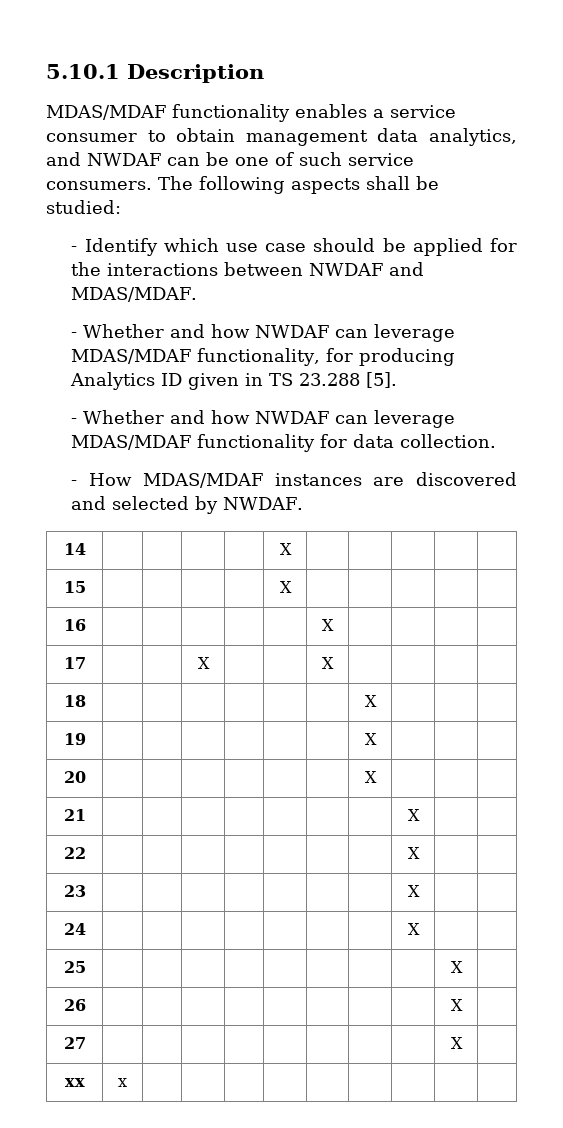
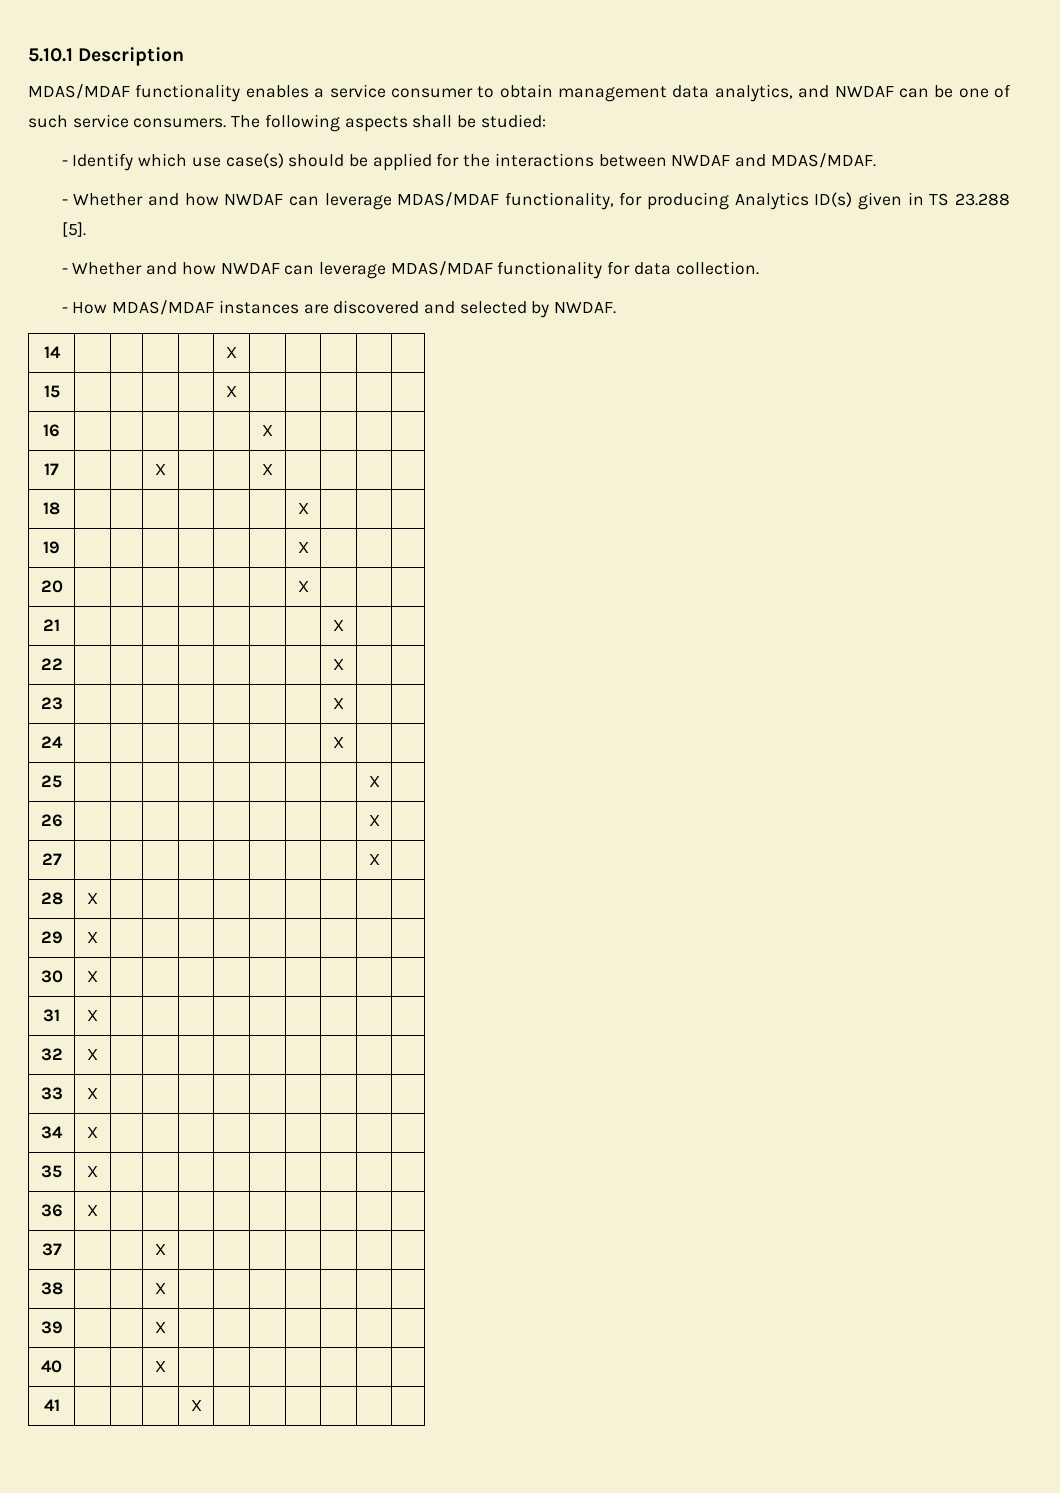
[265,243,307,252] case -> [225,153,284,168] case(s)
[161,373,183,386] ID -> [814,192,853,207] ID(s)
[64,1078,85,1087] [118,1078,127,1087] xx | x | | | -> [40,892,63,905] [87,893,98,904] [40,931,63,944] [87,932,98,943] [40,970,63,983] [87,971,98,982] [43,1009,60,1022] [87,1010,98,1021] [40,1048,63,1061] [87,1049,98,1060] [40,1087,63,1100] [87,1088,98,1099] [41,1126,63,1139] [87,1127,98,1138] [41,1165,62,1178] [87,1166,98,1177] [40,1204,63,1217] [87,1205,98,1216] [41,1243,62,1256] [155,1244,166,1255] [40,1282,63,1295] [155,1283,166,1294] [40,1321,63,1334] [155,1322,166,1333] [41,1360,62,1373] [155,1361,166,1372] [43,1399,60,1411] [190,1400,202,1411] 28 | X | | | | | | | | | // 29 | X | | | | | | | | | // 30 | X | | | | | | | | | // 31 | X | | | | | | | | | // 32 | X | | | | | | | | | // 33 | X | | | | | | | | | // 34 | X | | | | | | | | | // 35 | X | | | | | | | | | // 36 | X | | | | | | | | | // 37 | | | X | | | | | | | // 38 | | | X | | | | | | | // 39 | | | X | | | | | | | // 40 | | | X | | | | | | | // 41 | | | | X

